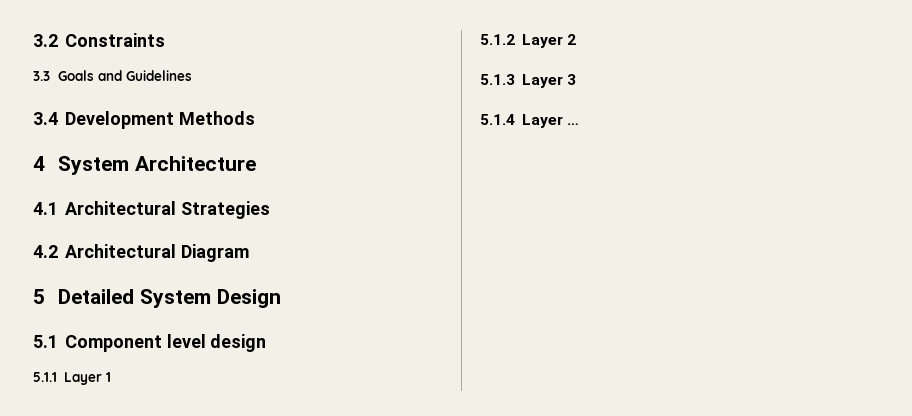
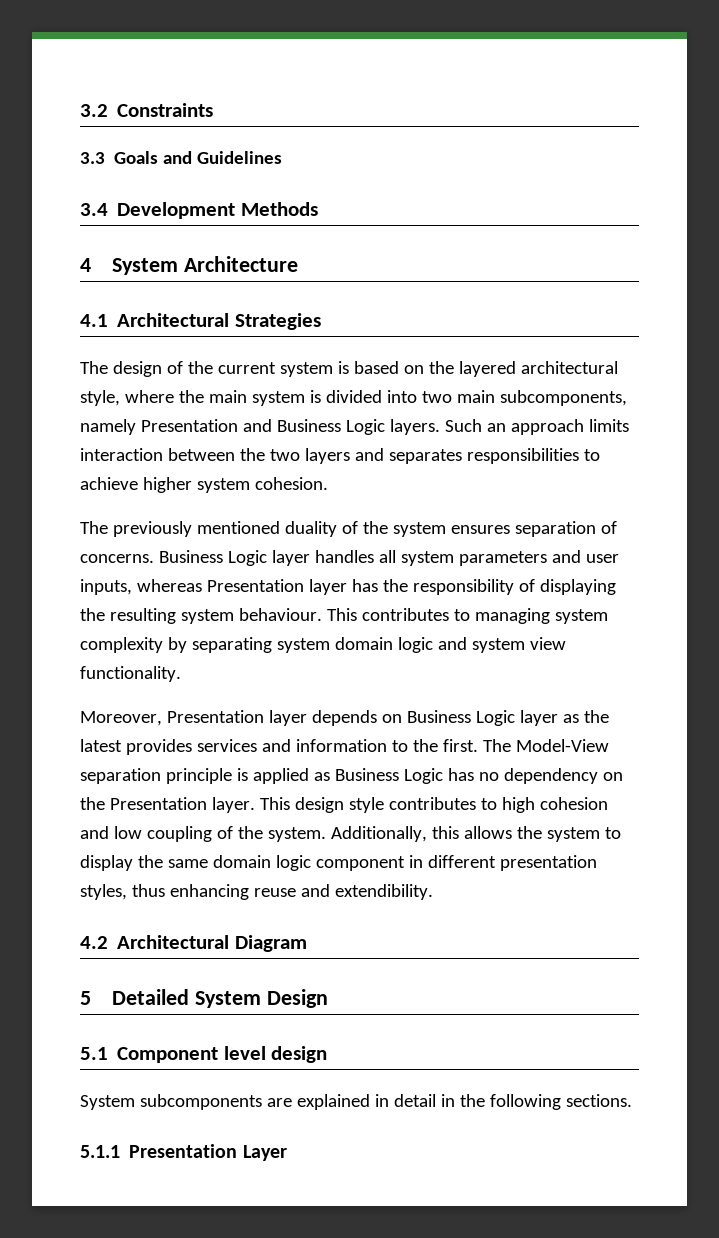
(270, 210) none -> [80,361,618,377] [80,390,627,406] [80,419,629,435] [80,448,600,464] [80,477,328,493] [80,521,617,537] [80,550,619,566] [80,579,616,595] [80,608,608,624] [80,637,566,653] [80,666,181,682] [80,710,609,726] [80,739,609,755] [80,768,623,784] [80,797,608,813] [80,826,621,842] [80,855,597,871] [80,884,433,900] // The design of the current system is based on the layered architectural style, where the main system is divided into two main subcomponents, namely Presentation and Business Logic layers. Such an approach limits interaction between the two layers and separates responsibilities to achieve higher system cohesion. // The previously mentioned duality of the system ensures separation of concerns. Business Logic layer handles all system parameters and user inputs, whereas Presentation layer has the responsibility of displaying the resulting system behaviour. This contributes to managing system complexity by separating system domain logic and system view functionality. // Moreover, Presentation layer depends on Business Logic layer as the latest provides services and information to the first. The Model-View separation principle is applied as Business Logic has no dependency on the Presentation layer. This design style contributes to high cohesion and low coupling of the system. Additionally, this allows the system to display the same domain logic component in different presentation styles, thus enhancing reuse and extendibility.
[33,372,111,385] [480,34,576,48] [480,74,576,88] [480,114,579,128] 5.1.1 Layer 1 // 5.1.2 Layer 2 // 5.1.3 Layer 3 // 5.1.4 Layer … -> [80,1094,632,1110] [80,1144,287,1161] System subcomponents are explained in detail in the following sections. // 5.1.1 Presentation Layer

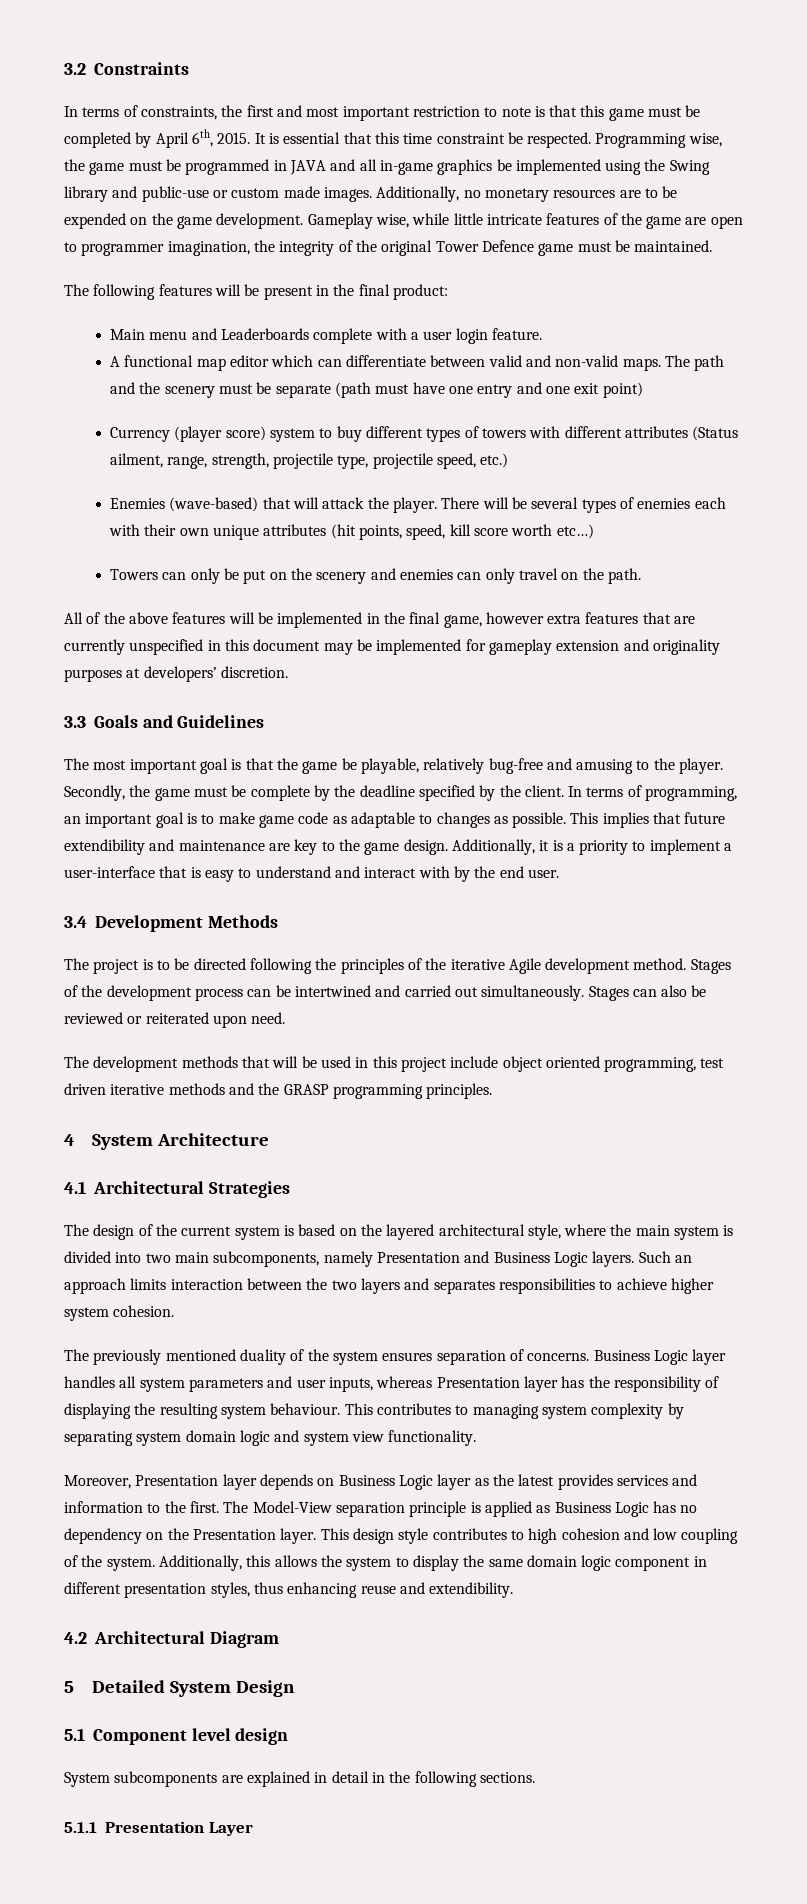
[80,151,283,164] [80,202,318,219] 3.3 Goals and Guidelines // 3.4 Development Methods -> [64,105,701,121] [64,129,722,148] [64,159,710,175] [64,186,678,202] [64,213,743,229] [64,240,713,256] [64,284,448,300] [110,328,542,344] [110,355,725,371] [110,382,643,398] [110,426,739,442] [110,453,509,469] [110,497,726,513] [109,524,594,540] [110,568,641,584] [64,612,696,628] [64,639,720,655] [64,666,288,682] [64,715,265,728] [64,758,724,774] [64,785,738,801] [64,812,726,828] [64,839,733,855] [64,866,559,882] [64,915,278,932] [64,958,731,974] [64,985,707,1001] [64,1012,286,1028] [64,1056,725,1072] [64,1083,493,1099] In terms of constraints, the first and most important restriction to note is that this game must be completed by April 6th, 2015. It is essential that this time constraint be respected. Programming wise, the game must be programmed in JAVA and all in-game graphics be implemented using the Swing library and public-use or custom made images. Additionally, no monetary resources are to be expended on the game development. Gameplay wise, while little intricate features of the game are open to programmer imagination, the integrity of the original Tower Defence game must be maintained. // The following features will be present in the final product: // Main menu and Leaderboards complete with a user login feature. // A functional map editor which can differentiate between valid and non-valid maps. The path and the scenery must be separate (path must have one entry and one exit point) // Currency (player score) system to buy different types of towers with different attributes (Status ailment, range, strength, projectile type, projectile speed, etc.) // Enemies (wave-based) that will attack the player. There will be several types of enemies each with their own unique attributes (hit points, speed, kill score worth etc…) // Towers can only be put on the scenery and enemies can only travel on the path. // All of the above features will be implemented in the final game, however extra features that are currently unspecified in this document may be implemented for gameplay extension and originality purposes at developers’ discretion. // 3.3 Goals and Guidelines // The most important goal is that the game be playable, relatively bug-free and amusing to the player. Secondly, the game must be complete by the deadline specified by the client. In terms of programming, an important goal is to make game code as adaptable to changes as possible. This implies that future extendibility and maintenance are key to the game design. Additionally, it is a priority to implement a user-interface that is easy to understand and interact with by the end user. // 3.4 Development Methods // The project is to be directed following the principles of the iterative Agile development method. Stages of the development process can be intertwined and carried out simultaneously. Stages can also be reviewed or reiterated upon need. // The development methods that will be used in this project include object oriented programming, test driven iterative methods and the GRASP programming principles.

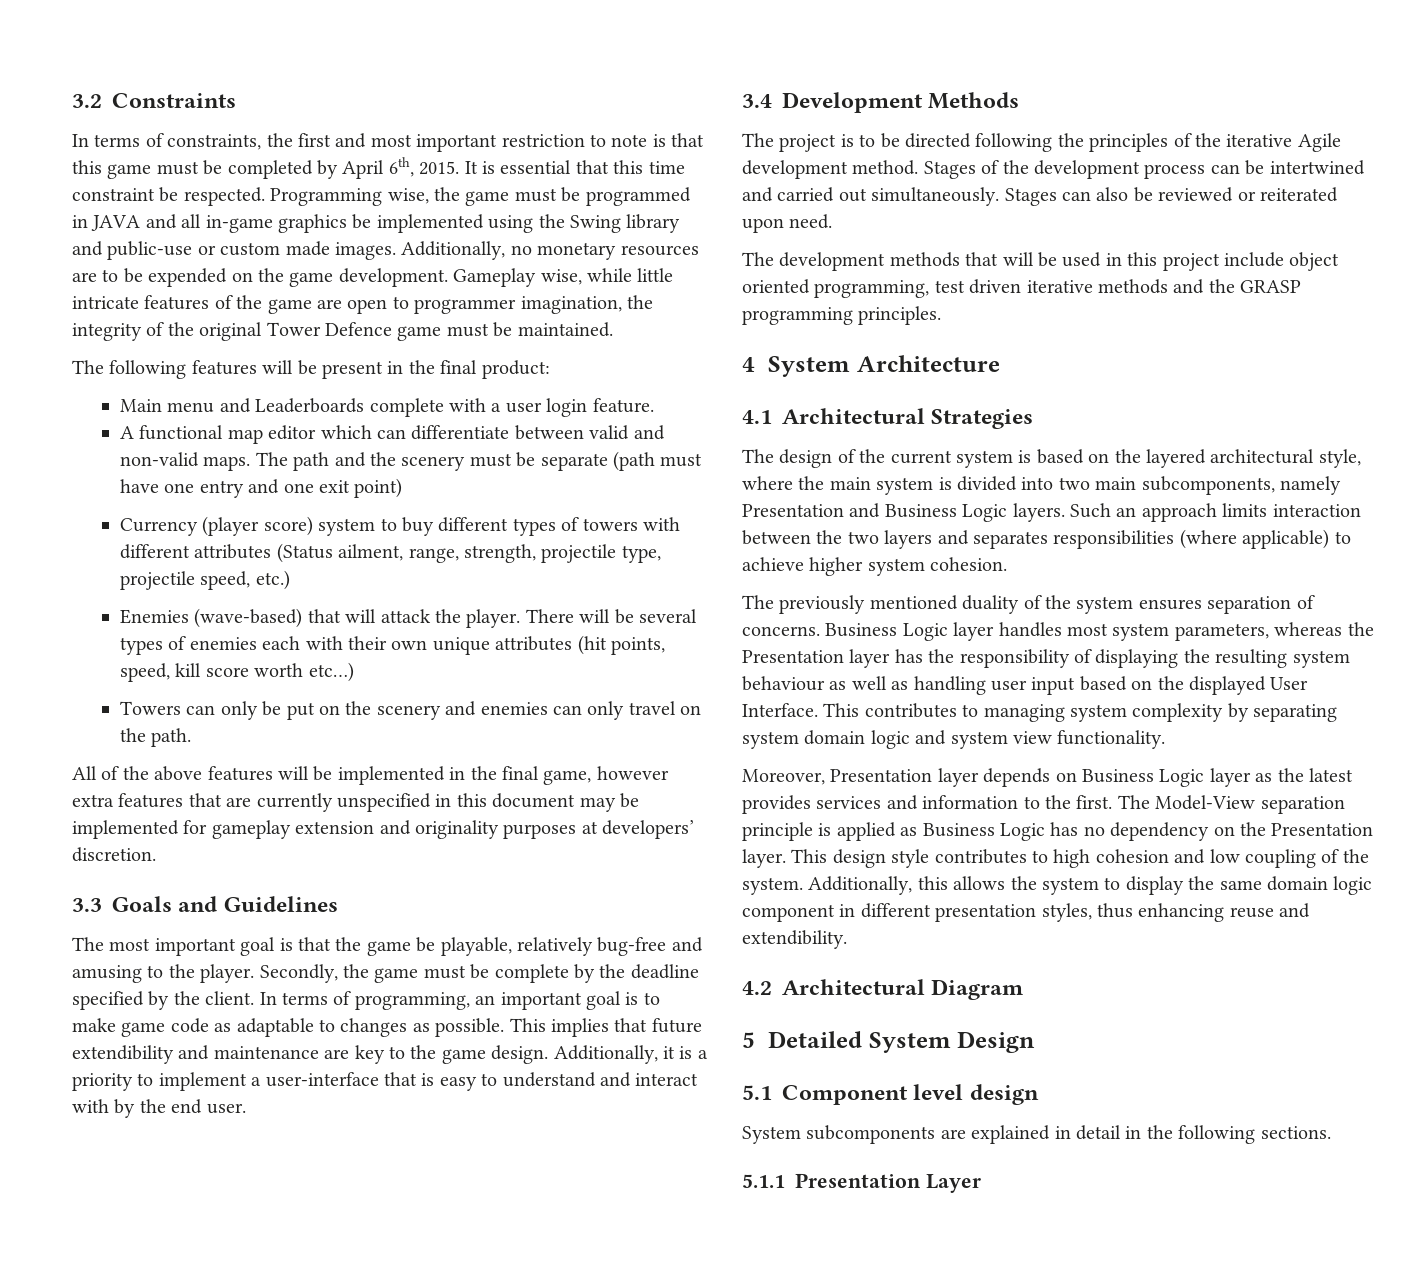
(595, 1286) none -> [1179,529,1330,549] (where applicable)
[119,1376,433,1392] all system parameters and user inputs, whereas -> [1067,622,1374,641] most system parameters, whereas the
[270,1403,341,1415] behaviour. -> [742,676,1309,695] [742,703,818,717] behaviour as well as handling user input based on the displayed User Interface.

